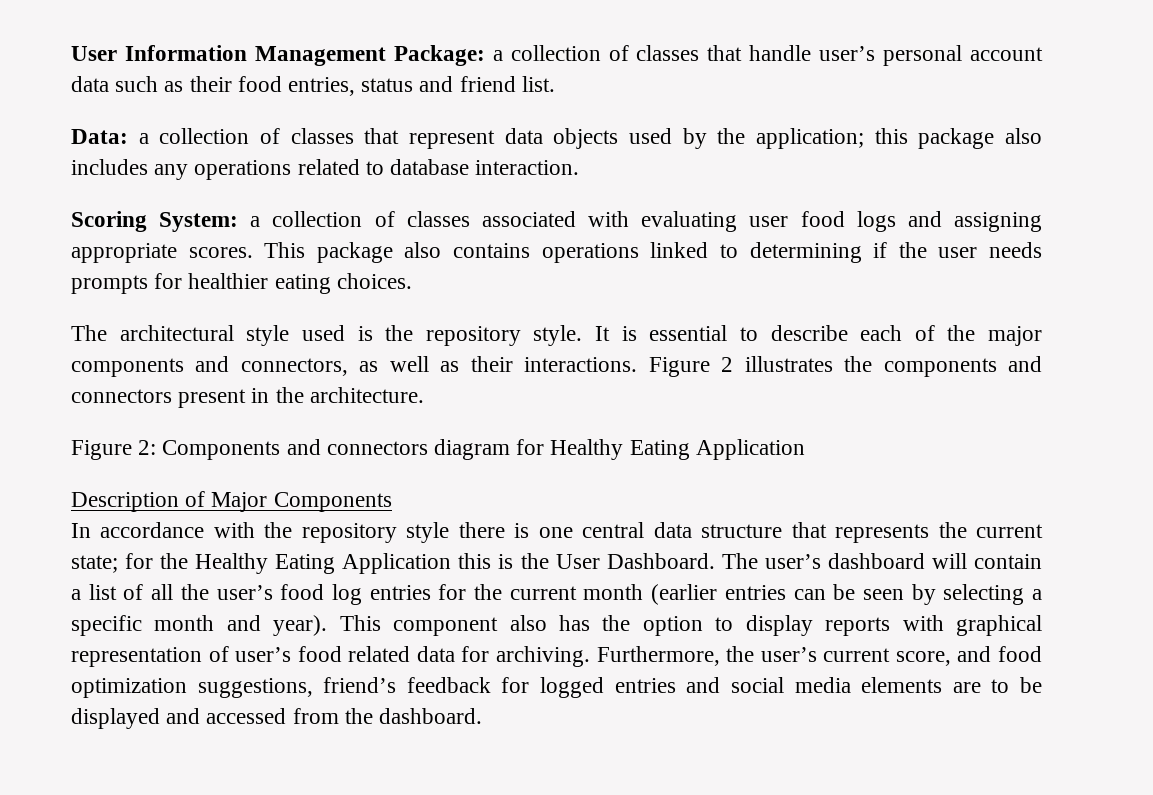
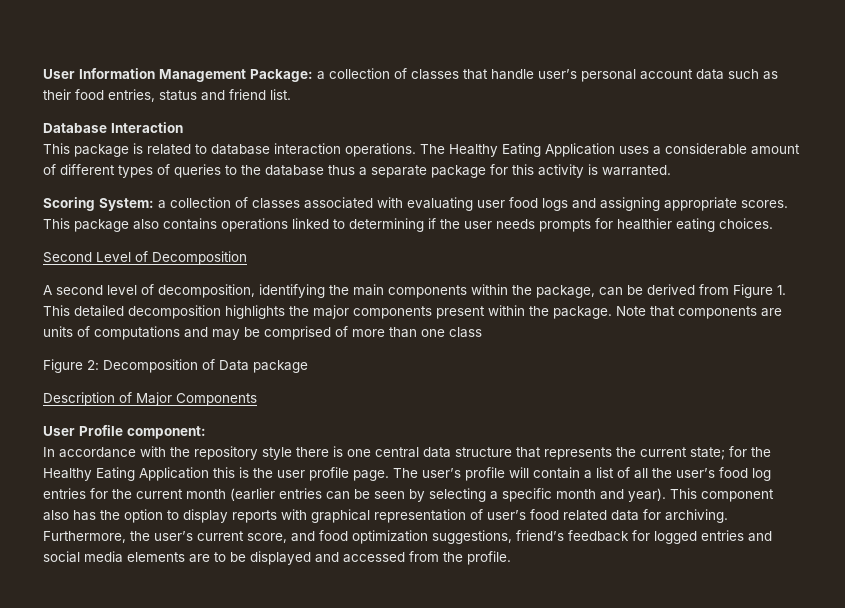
[71,128,1042,149] [71,159,580,180] Data: a collection of classes that represent data objects used by the application; this package also includes any operations related to database interaction. -> [43,122,183,133] [43,143,800,157] [43,164,671,178] Database Interaction // This package is related to database interaction operations. The Healthy Eating Application uses a considerable amount of different types of queries to the database thus a separate package for this activity is warranted.
[71,325,1042,346] [71,356,1042,377] [71,387,424,408] [71,439,805,460] The architectural style used is the repository style. It is essential to describe each of the major components and connectors, as well as their interactions. Figure 2 illustrates the components and connectors present in the architecture. // Figure 2: Components and connectors diagram for Healthy Eating Application -> [43,251,247,265] [43,284,786,298] [43,305,782,319] [43,326,482,340] [43,359,308,373] Second Level of Decomposition // A second level of decomposition, identifying the main components within the package, can be derived from Figure 1. This detailed decomposition highlights the major components present within the package. Note that components are units of computations and may be comprised of more than one class // Figure 2: Decomposition of Data package
(392, 502) none -> [43,425,206,439] // User Profile component:
[555,553,715,569] User Dashboard. -> [277,467,389,481] user profile page.
[827,553,925,569] dashboard -> [465,467,505,481] profile
[379,708,483,724] dashboard. -> [467,551,511,565] profile.

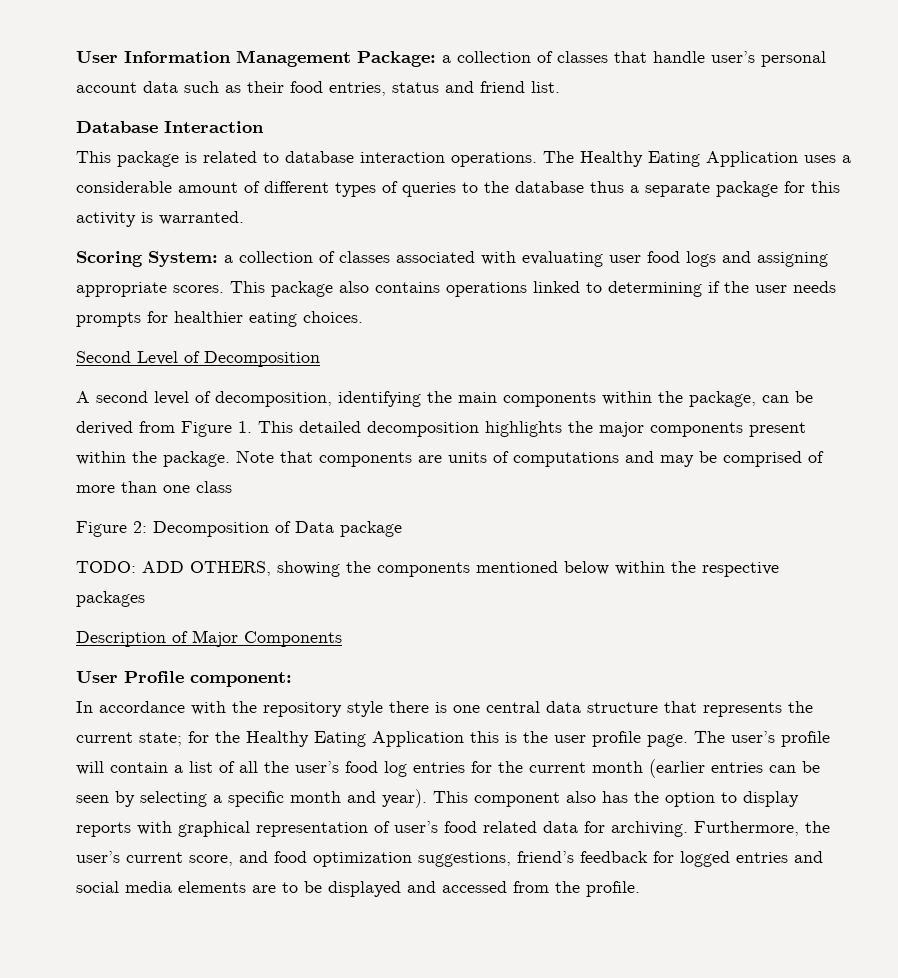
(308, 366) none -> [76,561,779,577] [76,591,145,607] // TODO: ADD OTHERS, showing the components mentioned below within the respective packages

